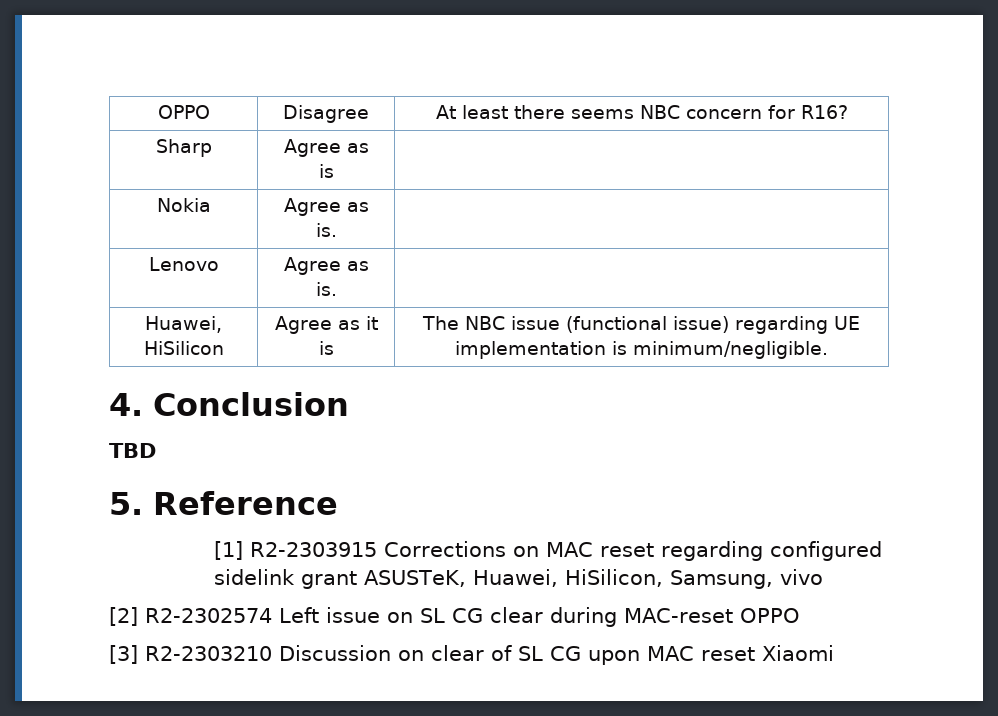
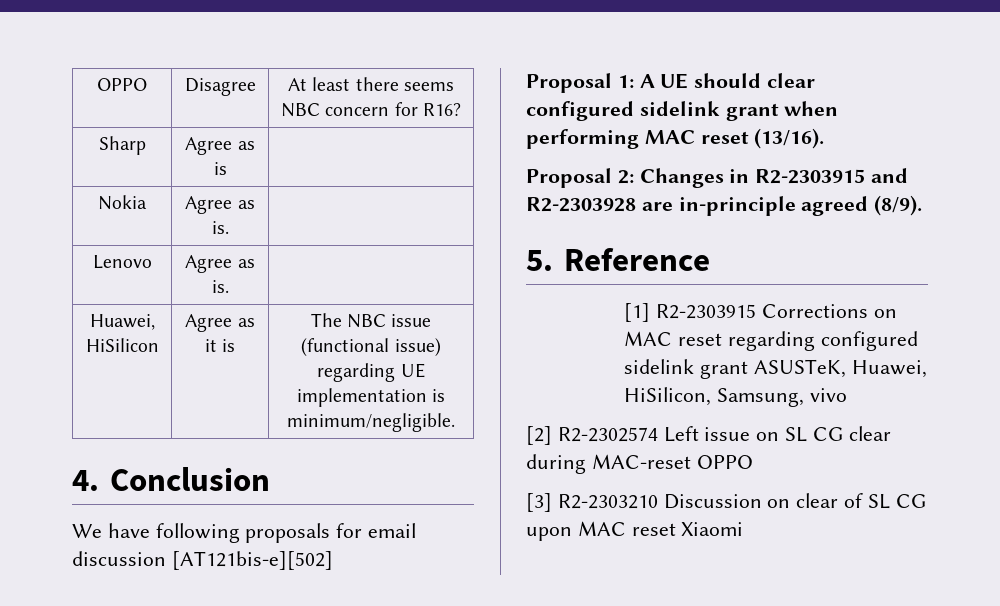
[109,443,156,458] TBD -> [72,523,417,543] [72,551,333,570] [526,73,816,93] [526,101,839,121] [526,128,825,149] [526,168,909,188] [526,195,923,216] We have following proposals for email discussion [AT121bis-e][502] // Proposal 1: A UE should clear configured sidelink grant when performing MAC reset (13/16). // Proposal 2: Changes in R2-2303915 and R2-2303928 are in-principle agreed (8/9).

